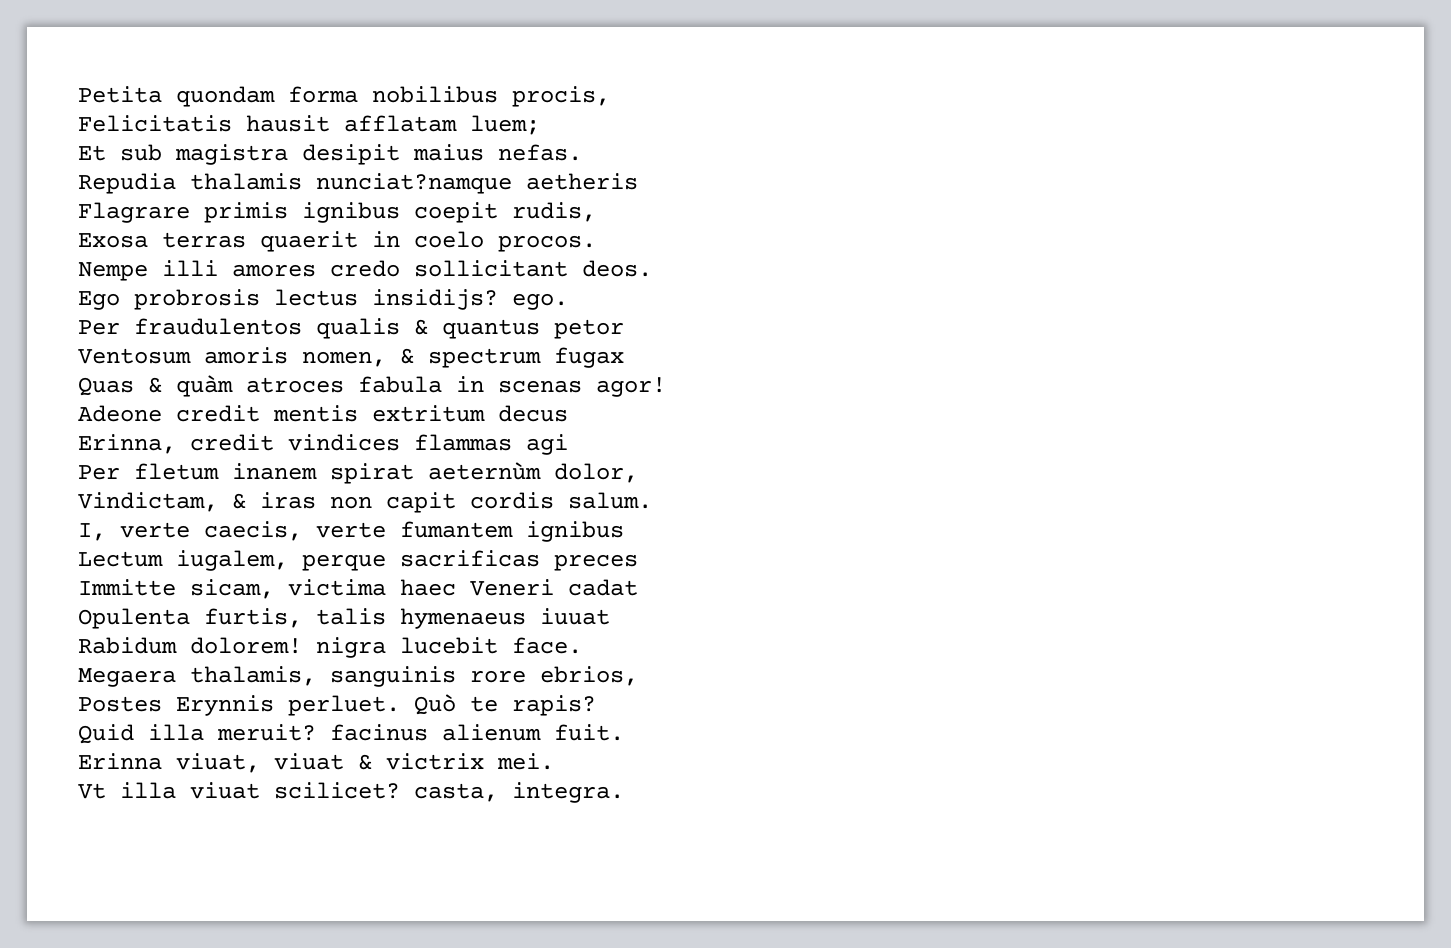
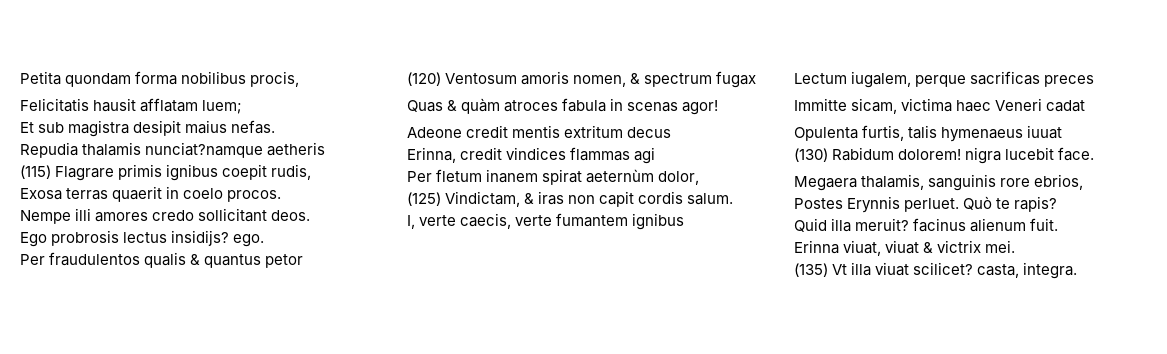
(638, 181) none -> [20,165,51,179] (115)
(624, 329) none -> [407,72,441,86] (120)
(638, 473) none -> [407,192,441,206] (125)
(610, 616) none -> [794,148,828,162] (130)
(554, 761) none -> [794,263,828,277] (135)

